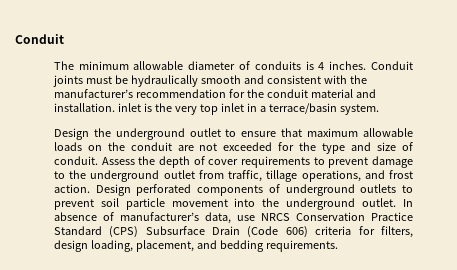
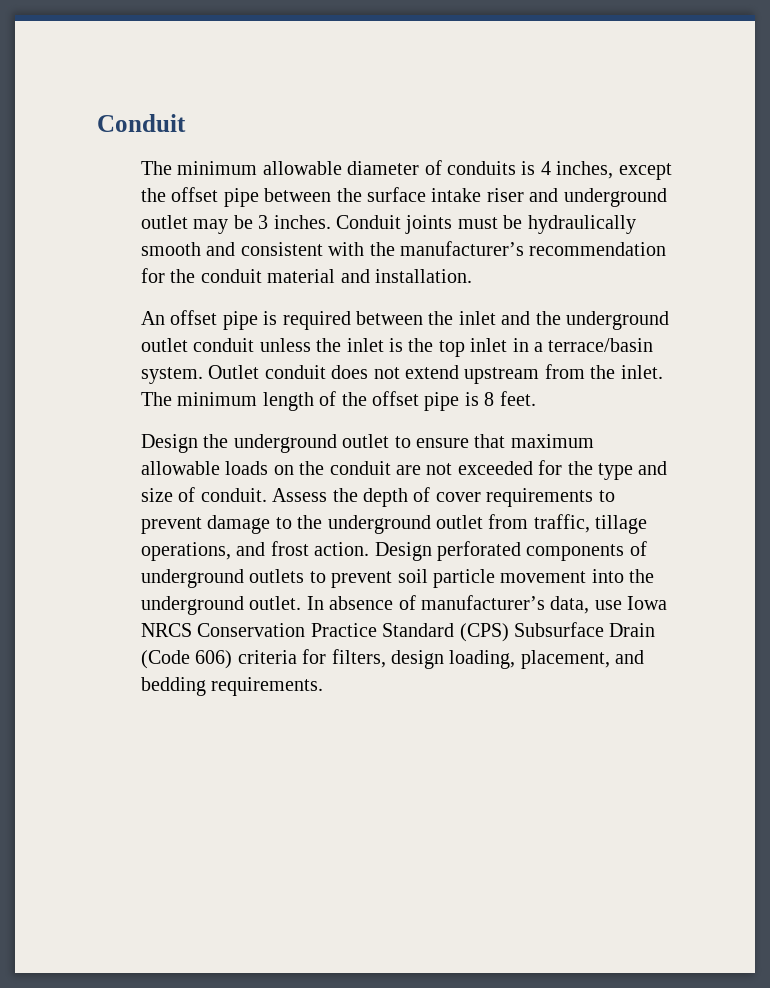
(325, 66) none -> [556,161,672,180] [141,187,667,207] [141,215,269,234] inches, except the offset pipe between the surface intake riser and underground outlet may be 3
(115, 107) none -> [141,310,670,330] [141,338,342,352] // An offset pipe is required between the inlet and the underground outlet conduit unless the
[174,106,197,115] very -> (434, 345) none
(379, 109) none -> [208,364,663,384] [141,391,536,411] Outlet conduit does not extend upstream from the inlet. The minimum length of the offset pipe is 8 feet.
(255, 218) none -> [627,596,668,610] Iowa

